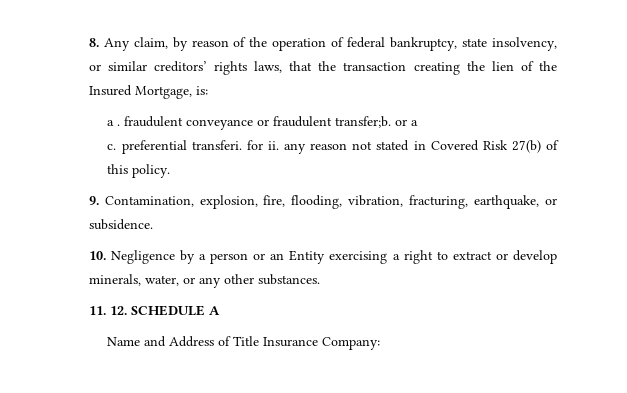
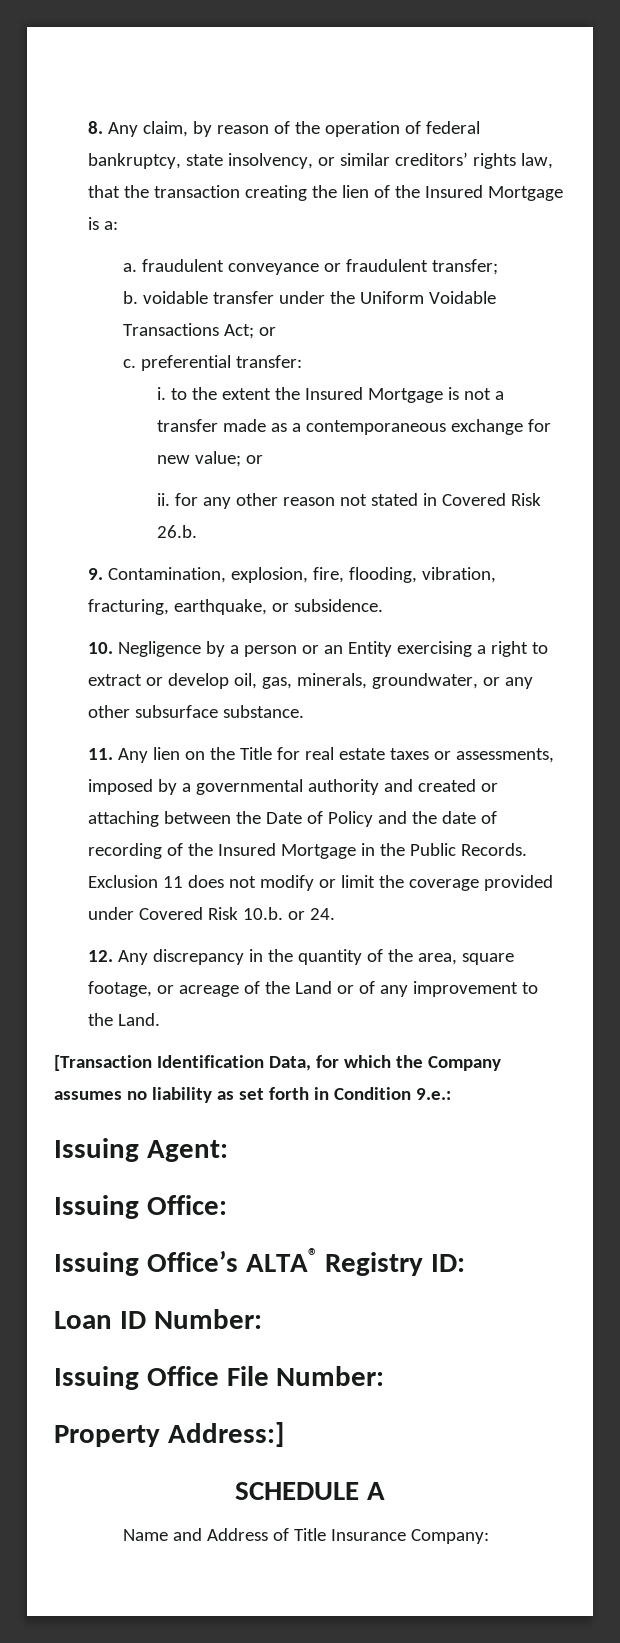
[254,61,283,73] laws, -> [521,153,554,169] law,
[134,86,208,99] [107,116,419,130] Mortgage, is: // a . fraudulent conveyance or fraudulent transfer;b. or a -> [488,186,564,201] [88,217,119,230] [122,259,498,275] [122,291,496,304] [122,323,276,339] Mortgage is a: // a. fraudulent conveyance or fraudulent transfer; // b. voidable transfer under the Uniform Voidable Transactions Act; or
[191,140,307,154] transferi. for ii. any -> [235,355,302,368] [157,387,505,403] [157,419,552,435] [157,451,264,467] [157,493,279,509] transfer: // i. to the extent the Insured Mortgage is not a transfer made as a contemporaneous exchange for new value; or // ii. for any other
[511,140,560,153] [107,164,171,178] 27(b) of this policy. -> [157,525,198,538] 26.b.
[88,274,179,286] minerals, water, -> [234,673,479,689] oil, gas, minerals, groundwater,
[257,274,320,285] substances. -> [135,705,305,718] subsurface substance.
[109,306,127,315] 12. -> [118,747,555,763] [88,779,499,795] [88,811,498,827] [88,843,528,859] [88,875,554,891] [88,907,336,920] [88,949,515,965] [88,981,539,997] [88,1013,161,1026] [54,1055,501,1071] [54,1087,451,1103] [54,1138,228,1162] [54,1195,227,1219] [54,1248,466,1276] [54,1309,262,1329] [54,1366,385,1390] [54,1422,284,1447] Any lien on the Title for real estate taxes or assessments, imposed by a governmental authority and created or attaching between the Date of Policy and the date of recording of the Insured Mortgage in the Public Records. Exclusion 11 does not modify or limit the coverage provided under Covered Risk 10.b. or 24. // 12. Any discrepancy in the quantity of the area, square footage, or acreage of the Land or of any improvement to the Land. // [Transaction Identification Data, for which the Company assumes no liability as set forth in Condition 9.e.: // Issuing Agent: // Issuing Office: // Issuing Office’s ALTA® Registry ID: // Loan ID Number: // Issuing Office File Number: // Property Address:] //

